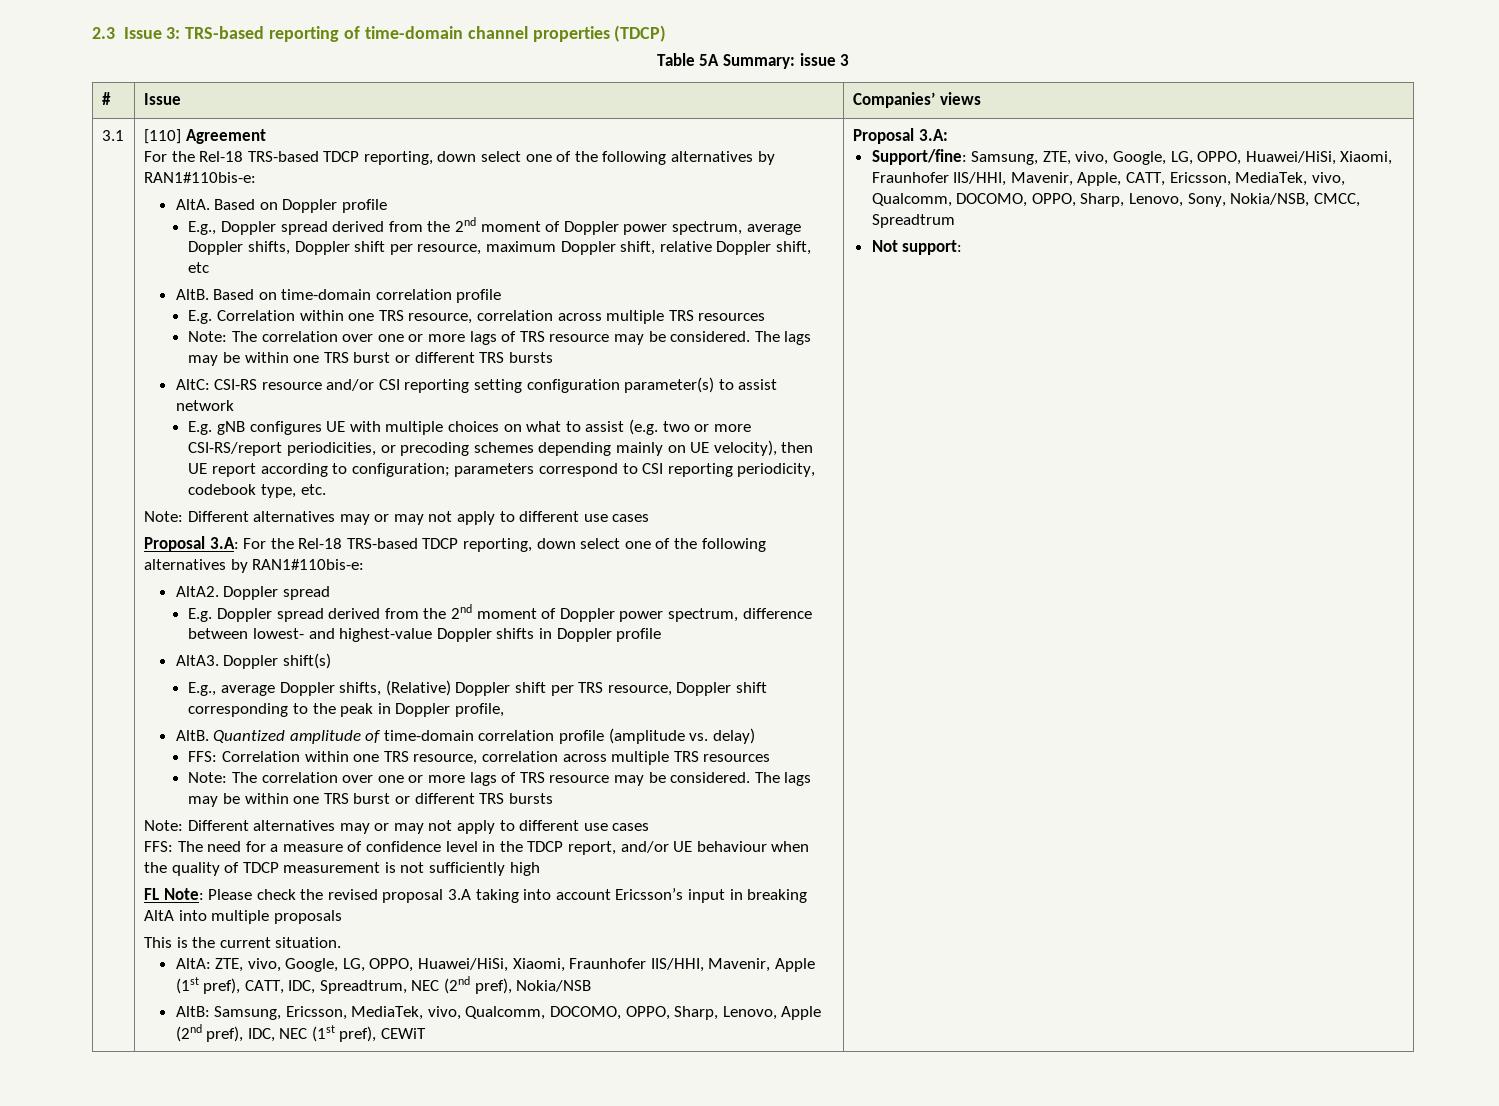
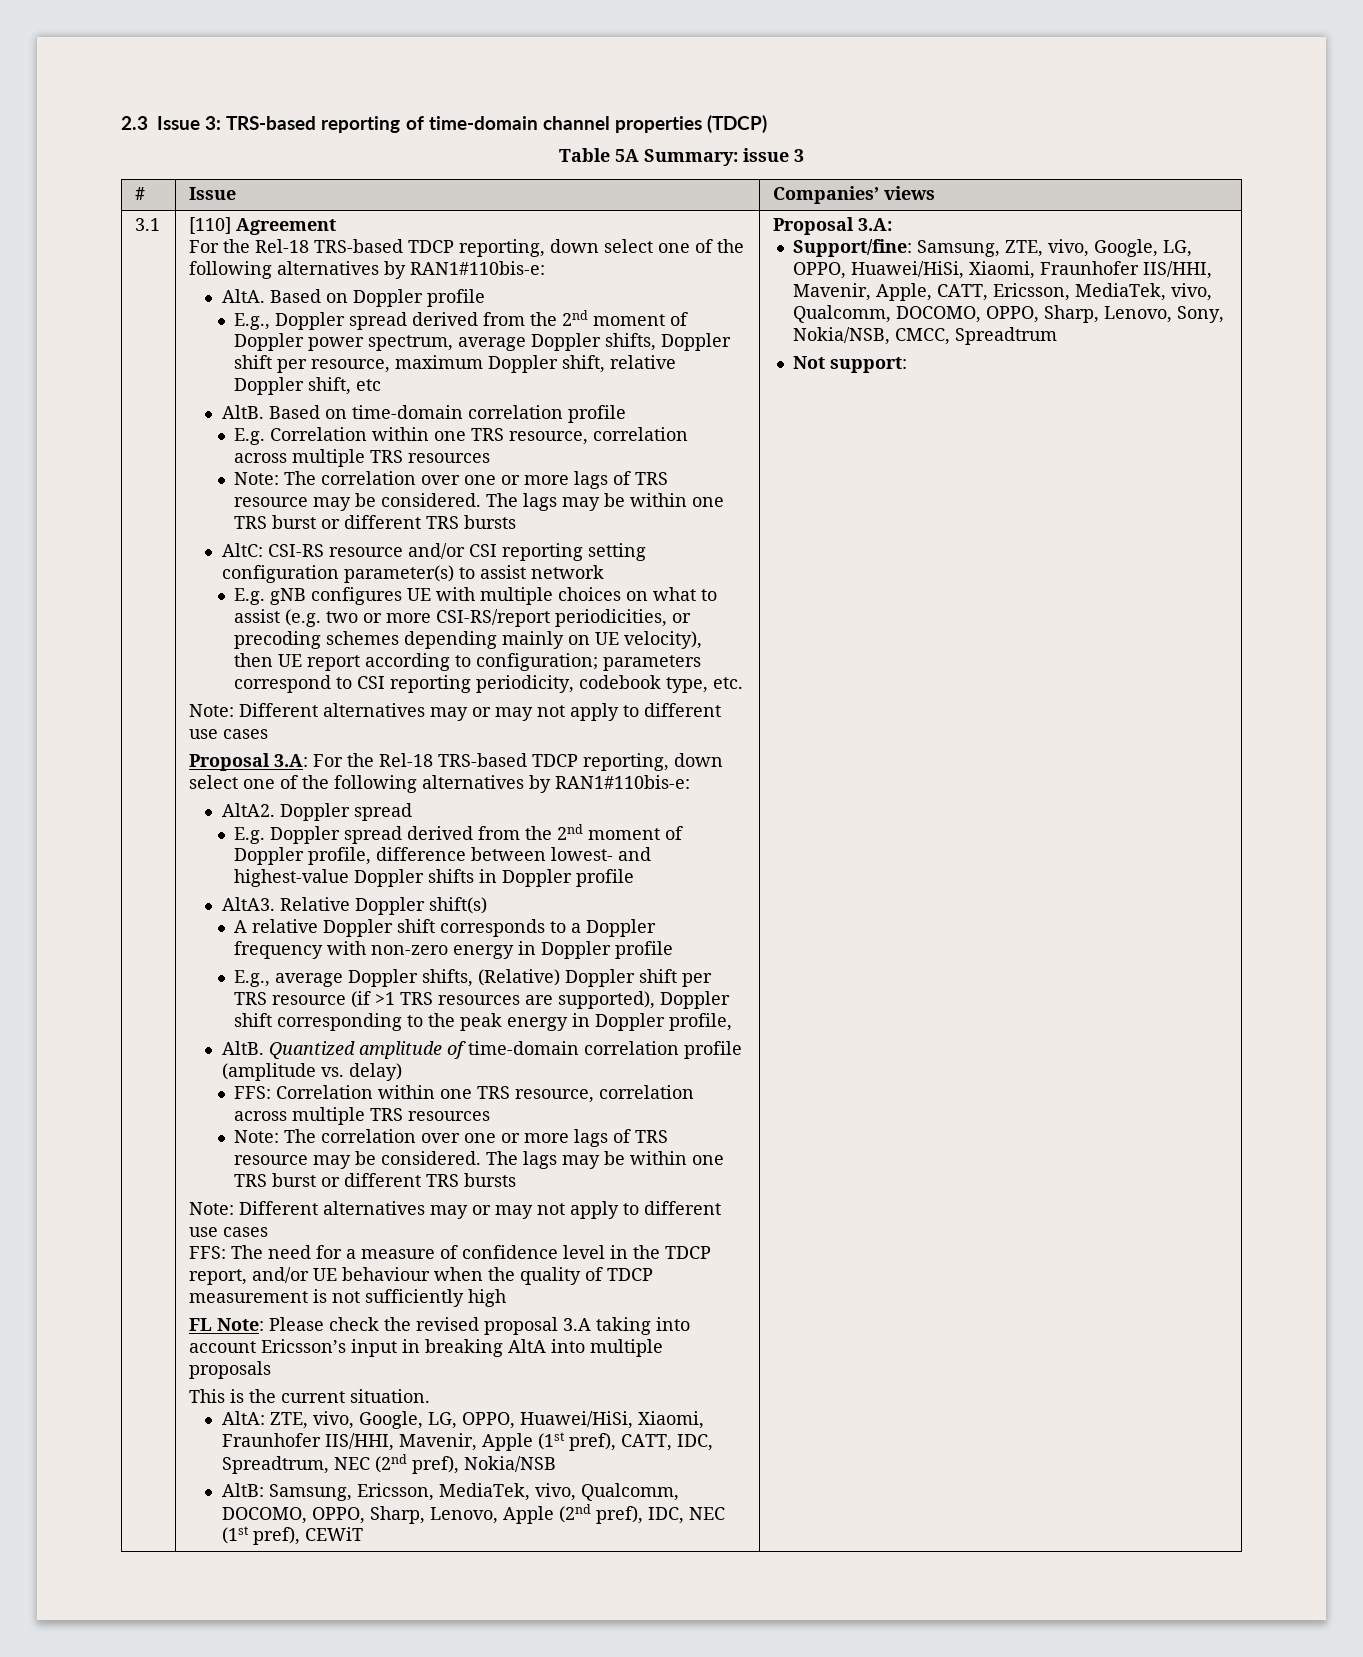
[619,608,738,622] power spectrum, -> [308,847,372,865] profile,
(219, 660) none -> [279,897,350,911] Relative
(331, 661) none -> [234,919,657,937] [234,941,674,959] // A relative Doppler shift corresponds to a Doppler frequency with non-zero energy in Doppler profile
[607,685,672,696] resource, -> [272,991,656,1009] resource (if >1 TRS resources are supported),
(374, 710) none -> [507,1017,569,1031] energy

